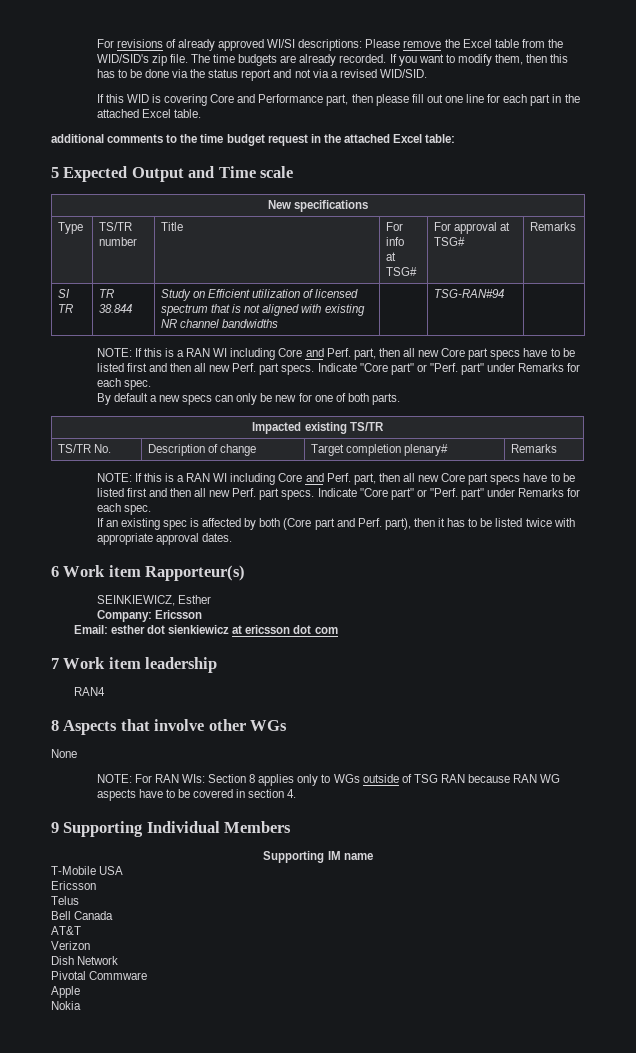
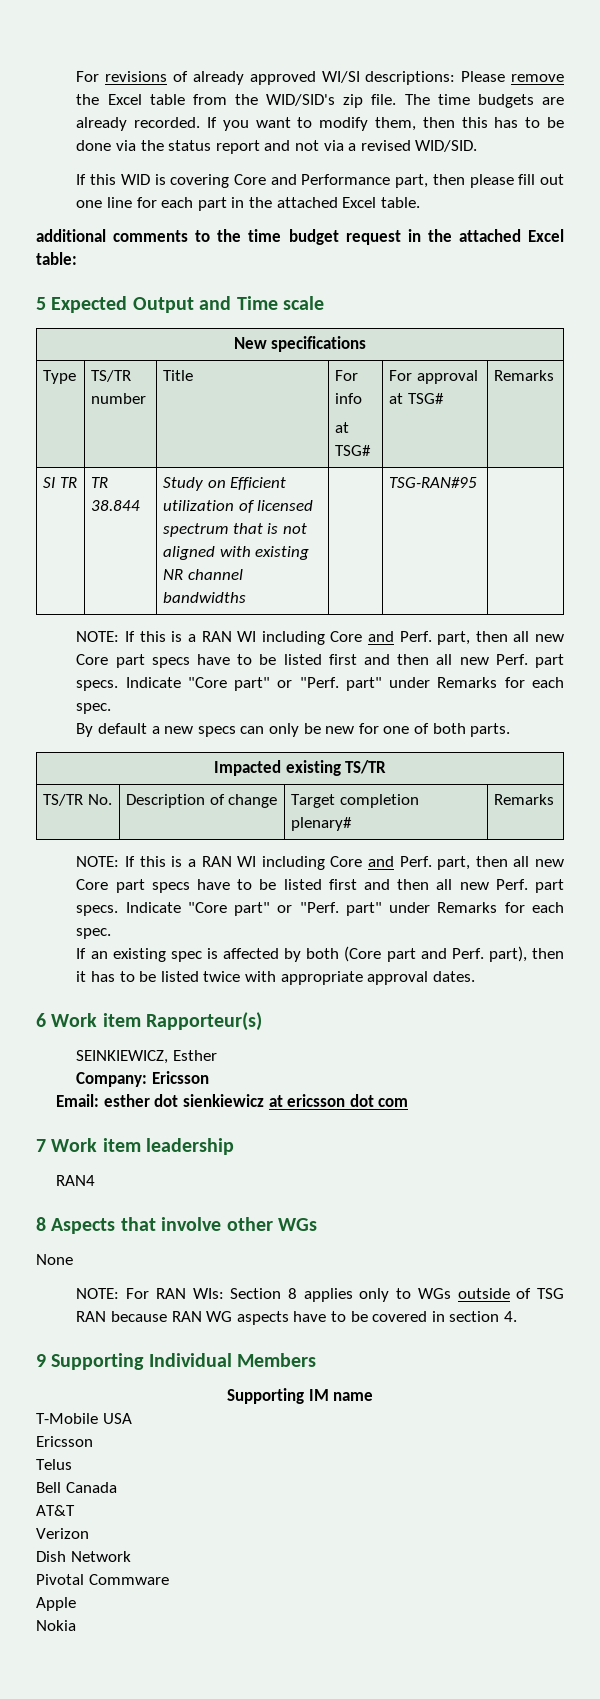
[433,289,504,298] TSG-RAN#94 -> [389,477,478,488] TSG-RAN#95

